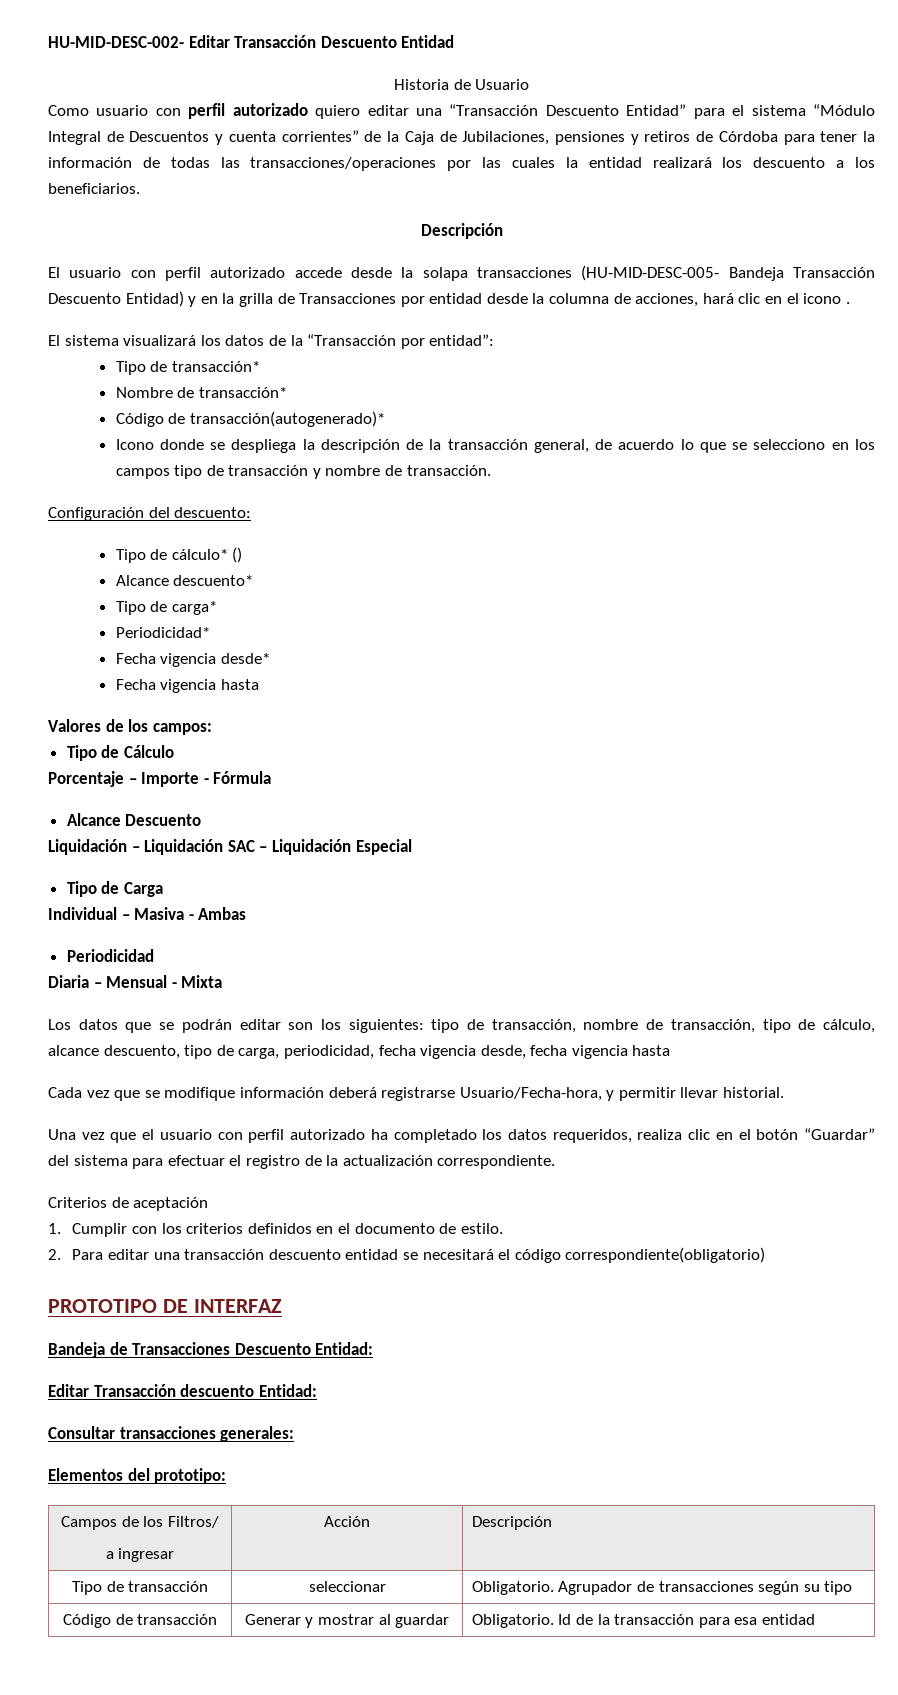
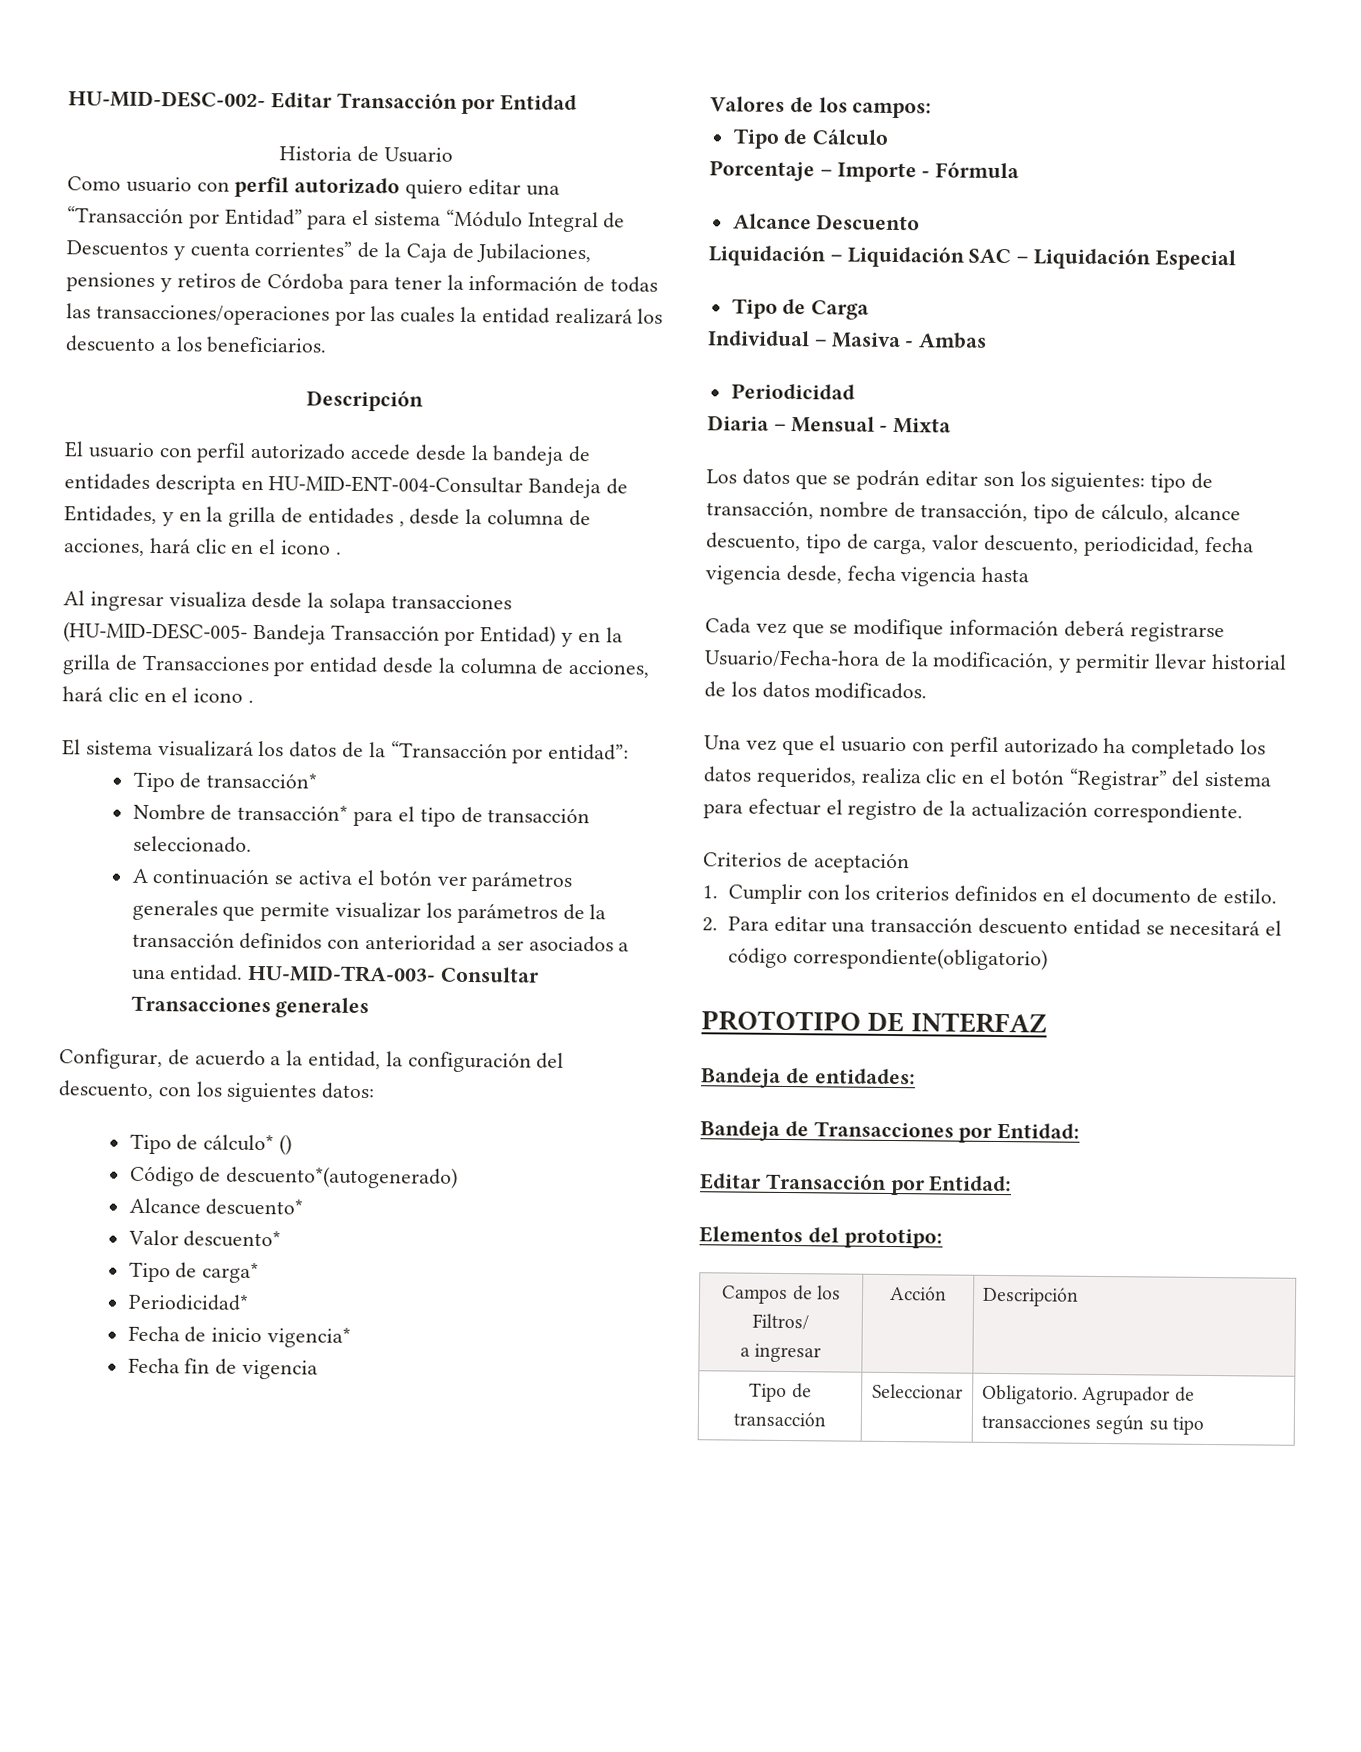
[320,36,397,48] Descuento -> [461,98,496,115] por
[545,105,619,116] Descuento -> [188,213,220,229] por
(414, 272) none -> [492,445,592,466] [64,473,629,499] [64,505,591,528] [63,537,342,556] [63,590,325,612] bandeja de entidades descripta en HU-MID-ENT-004-Consultar Bandeja de Entidades, y en la grilla de entidades , desde la columna de acciones, hará clic en el icono . // Al ingresar visualiza desde la
[48,293,121,304] Descuento -> [444,630,476,647] por
[115,411,385,427] [115,439,876,453] [115,465,491,479] [48,507,252,521] // Código de transacción(autogenerado)* // Icono donde se despliega la descripción de la transacción general, de acuerdo lo que se selecciono en los campos tipo de transacción y nombre de transacción. // Configuración del descuento: -> [353,806,591,827] [132,835,252,853] [131,868,574,892] [131,899,607,924] [131,931,630,953] [130,964,540,983] [130,995,370,1019] [59,1048,565,1073] [58,1080,376,1103] para el tipo de transacción seleccionado. // A continuación se activa el botón ver parámetros generales que permite visualizar los parámetros de la transacción definidos con anterioridad a ser asociados a una entidad. HU-MID-TRA-003- Consultar Transacciones generales // Configurar, de acuerdo a la entidad, la configuración del descuento, con los siguientes datos:
(243, 555) none -> [129,1165,459,1189] // Código de descuento*(autogenerado)
(254, 580) none -> [127,1229,282,1248] // Valor descuento*
[160,653,270,667] [115,679,259,693] vigencia desde* // Fecha vigencia hasta -> [184,1326,352,1348] [127,1357,319,1380] de inicio vigencia* // Fecha fin de vigencia
(280, 1053) none -> [932,534,1080,554] valor descuento,
[459,1087,785,1101] Usuario/Fecha-hora, y permitir llevar historial. -> [704,649,1287,674] [704,681,928,700] Usuario/Fecha-hora de la modificación, y permitir llevar historial de los datos modificados.
[803,1128,875,1140] “Guardar” -> [1068,768,1168,791] “Registrar”
(282, 1306) none -> [701,1067,916,1088] // Bandeja de entidades:
[234,1343,311,1355] Descuento -> [958,1127,993,1143] por
[180,1384,317,1397] [48,1426,295,1442] descuento Entidad: // Consultar transacciones generales: -> [890,1175,1013,1196] por Entidad:
[308,1581,386,1592] seleccionar -> [872,1383,963,1399] Seleccionar
[62,1614,218,1628] [244,1614,450,1628] [471,1614,815,1628] // Código de transacción | Generar y mostrar al guardar | Obligatorio. Id de la transacción para esa entidad -> (1204, 1425) none

